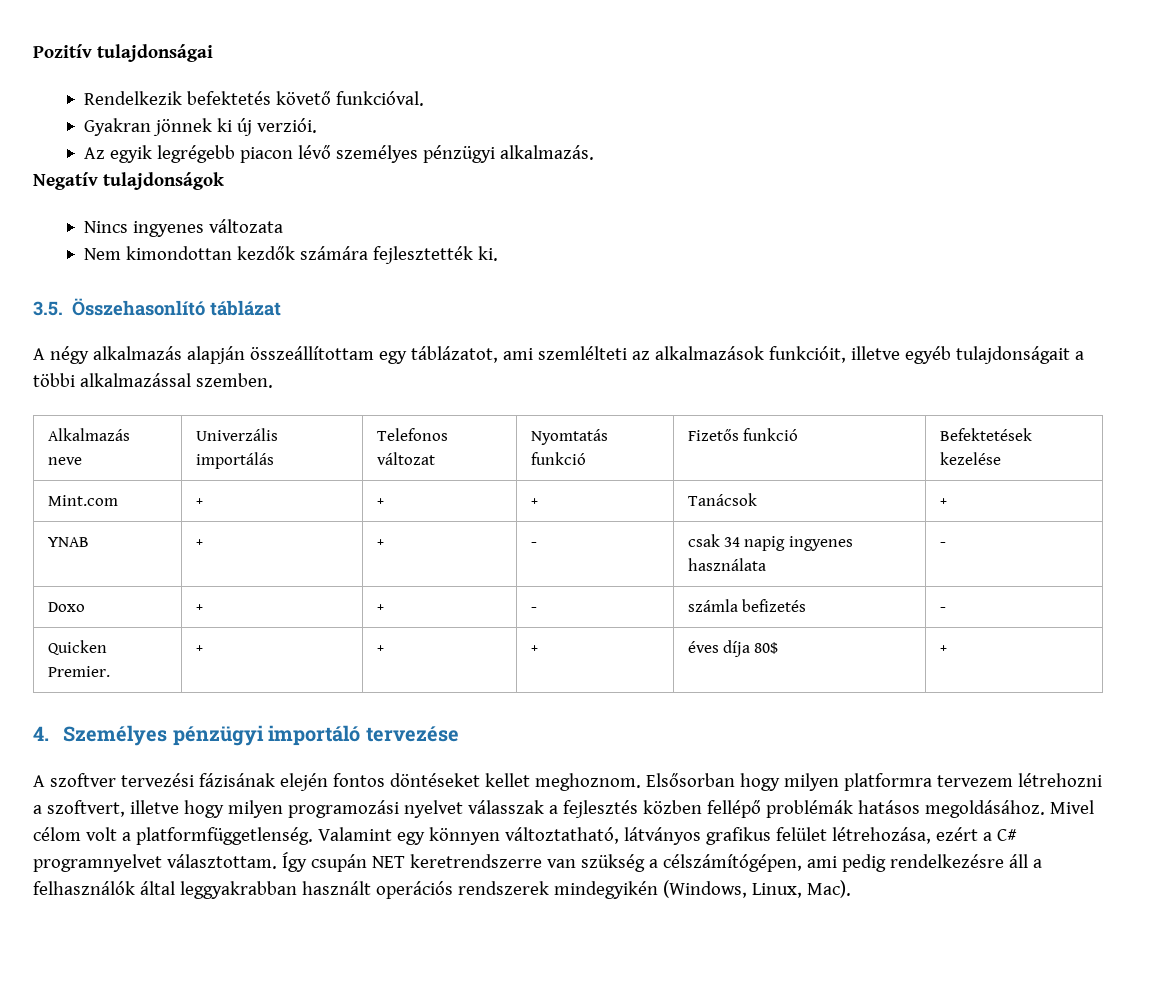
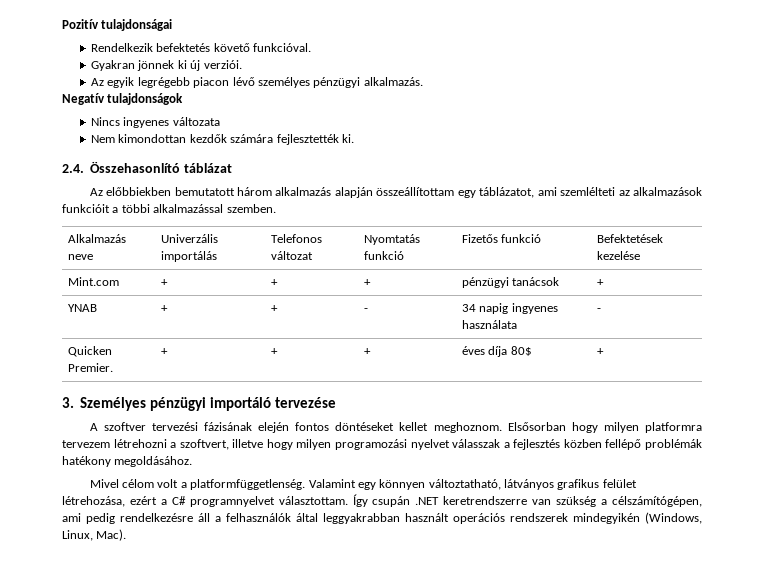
[33,301,63,316] 3.5. -> [62,164,84,173] 2.4.
[33,346,89,364] A négy -> [89,187,273,196] Az előbbiekben bemutatott három
[768,346,1070,364] funkcióit, illetve egyéb tulajdonságait -> [62,204,110,213] funkcióit
[687,493,757,506] Tanácsok -> [461,277,560,288] pénzügyi tanácsok
[687,534,720,547] csak -> (368, 310) none
[47,602,85,612] [195,604,203,612] [376,604,384,612] [530,607,537,612] [687,599,806,612] [939,607,946,612] // Doxo | + | + | - | számla befizetés | - -> (601, 310) none
[33,726,49,741] 4. -> [62,397,74,408] 3.
[857,800,920,814] hatásos -> [62,456,111,467] hatékony
(1045, 809) none -> (193, 461) //
[371,856,405,868] NET -> [415,497,440,505] .NET

